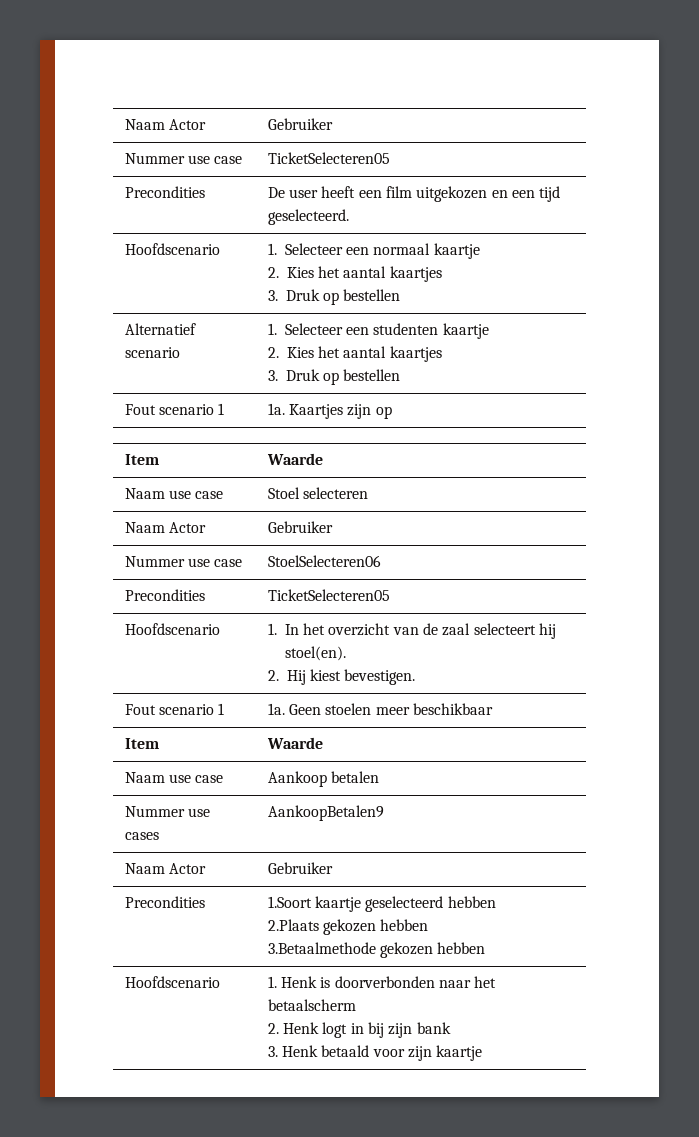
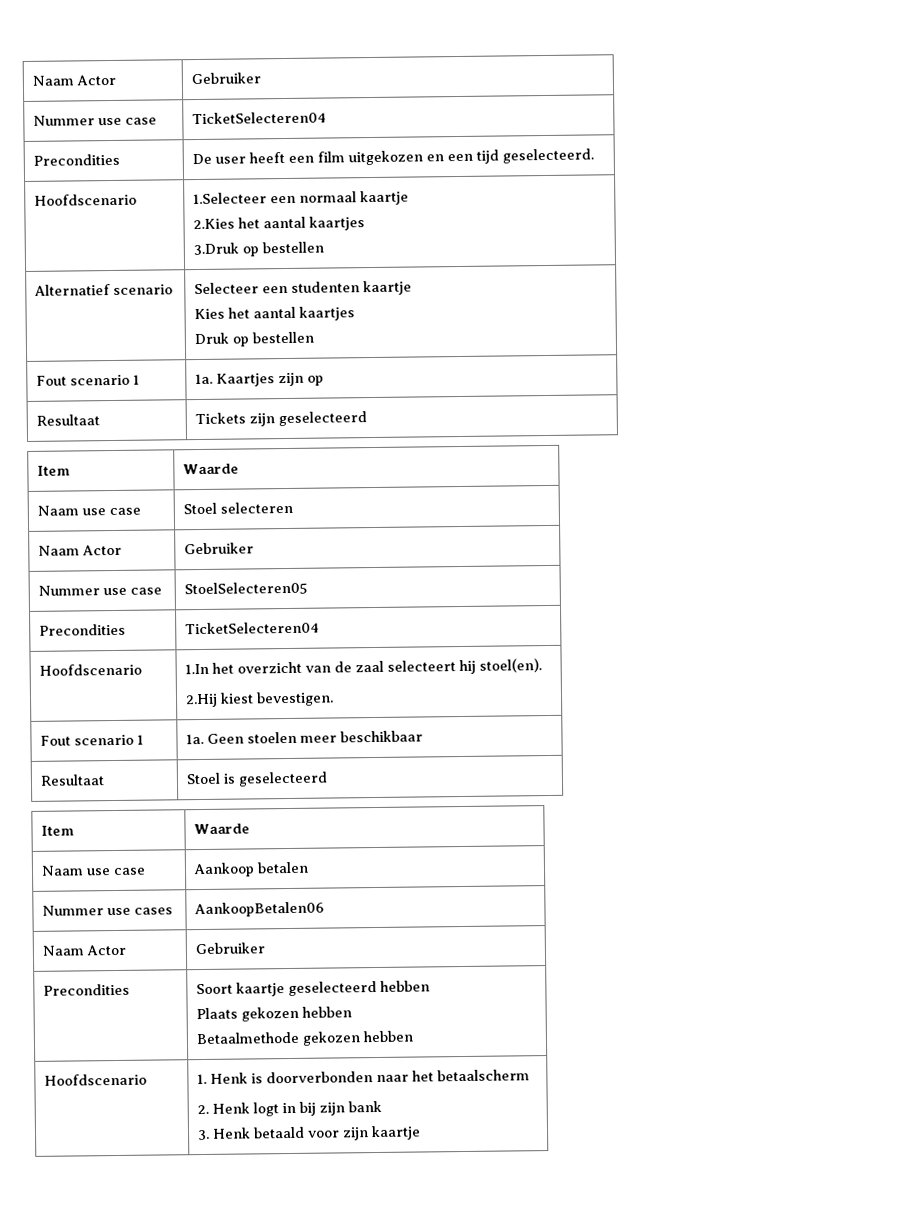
[124,119,207,130] [267,118,333,130] [124,153,243,164] [267,152,390,164] Naam Actor | Gebruiker // Nummer use case | TicketSelecteren05 -> [32,74,117,86] [191,72,262,85] [33,115,158,126] [192,111,328,125] Naam Actor | Gebruiker // Nummer use case | TicketSelecteren04
[267,243,343,255] 1. Selecteer -> [193,192,268,205] 1.Selecteer
[267,266,442,282] [267,289,320,301] 2. Kies het aantal kaartjes // 3. Druk -> [193,216,366,231] [193,242,240,256] 2.Kies het aantal kaartjes // 3.Druk
[267,323,277,335] 1. -> (174, 289) none
[267,346,442,362] [267,370,278,381] 2. Kies het aantal kaartjes // 3. -> [194,306,356,321] Kies het aantal kaartjes //
(392, 412) none -> [36,414,101,426] [195,411,368,427] // Resultaat | Tickets zijn geselecteerd
[267,555,381,567] [124,589,205,601] [267,589,390,601] [124,623,220,635] [267,623,299,635] StoelSelecteren06 // Precondities | TicketSelecteren05 // Hoofdscenario | 1. In -> [184,581,309,596] [39,623,127,636] [185,621,321,635] [39,663,143,676] [185,663,210,675] StoelSelecteren05 // Precondities | TicketSelecteren04 // Hoofdscenario | 1.In
[267,670,306,685] 2. Hij -> [185,693,219,708] 2.Hij
(494, 709) none -> [40,774,106,786] [186,771,329,787] // Resultaat | Stoel is geselecteerd
[267,805,384,821] AankoopBetalen9 -> [194,901,325,918] AankoopBetalen06
[267,896,312,908] 1.Soort -> [196,983,234,995] Soort
[267,919,429,935] [267,942,376,954] 2.Plaats gekozen hebben // 3.Betaalmethode -> [196,1006,353,1022] [196,1031,300,1045] Plaats gekozen hebben // Betaalmethode

